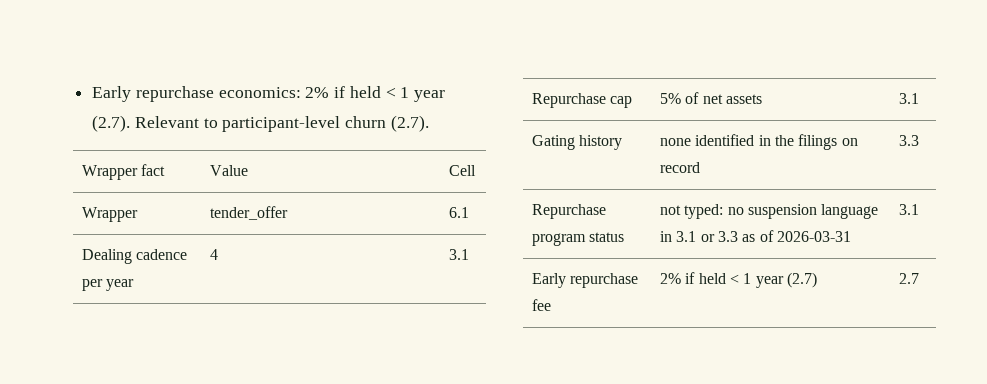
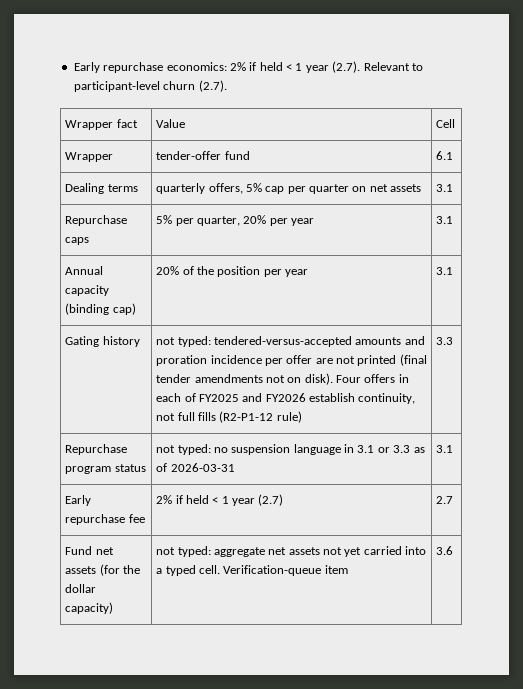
[209,206,288,220] tender_offer -> [156,151,250,160] tender-offer fund
[136,249,188,260] [81,279,135,291] [209,249,218,260] cadence per year | 4 -> [107,184,138,192] [156,183,422,194] terms | quarterly offers, 5% cap per quarter on net assets
[610,96,633,108] [659,92,762,104] [898,93,919,104] [531,135,623,150] [659,134,858,150] [659,162,700,173] cap | 5% of net assets | 3.1 // Gating history | none identified in the filings on record -> [65,237,90,245] [156,215,315,226] [436,216,454,224] [65,266,104,275] [65,285,110,296] [65,303,136,315] [156,266,309,277] [436,267,454,275] [65,336,140,347] [156,336,425,347] [156,354,427,366] [156,373,409,385] [156,393,416,404] [156,411,302,423] caps | 5% per quarter, 20% per year | 3.1 // Annual capacity (binding cap) | 20% of the position per year | 3.1 // Gating history | not typed: tendered-versus-accepted amounts and proration incidence per offer are not printed (final tender amendments not on disk). Four offers in each of FY2025 and FY2026 establish continuity, not full fills (R2-P1-12 rule)
(919, 278) none -> [65,546,114,555] [65,564,140,576] [65,584,97,593] [65,602,114,614] [156,546,427,557] [156,565,348,576] [436,546,454,555] // Fund net assets (for the dollar capacity) | not typed: aggregate net assets not yet carried into a typed cell. Verification-queue item | 3.6

